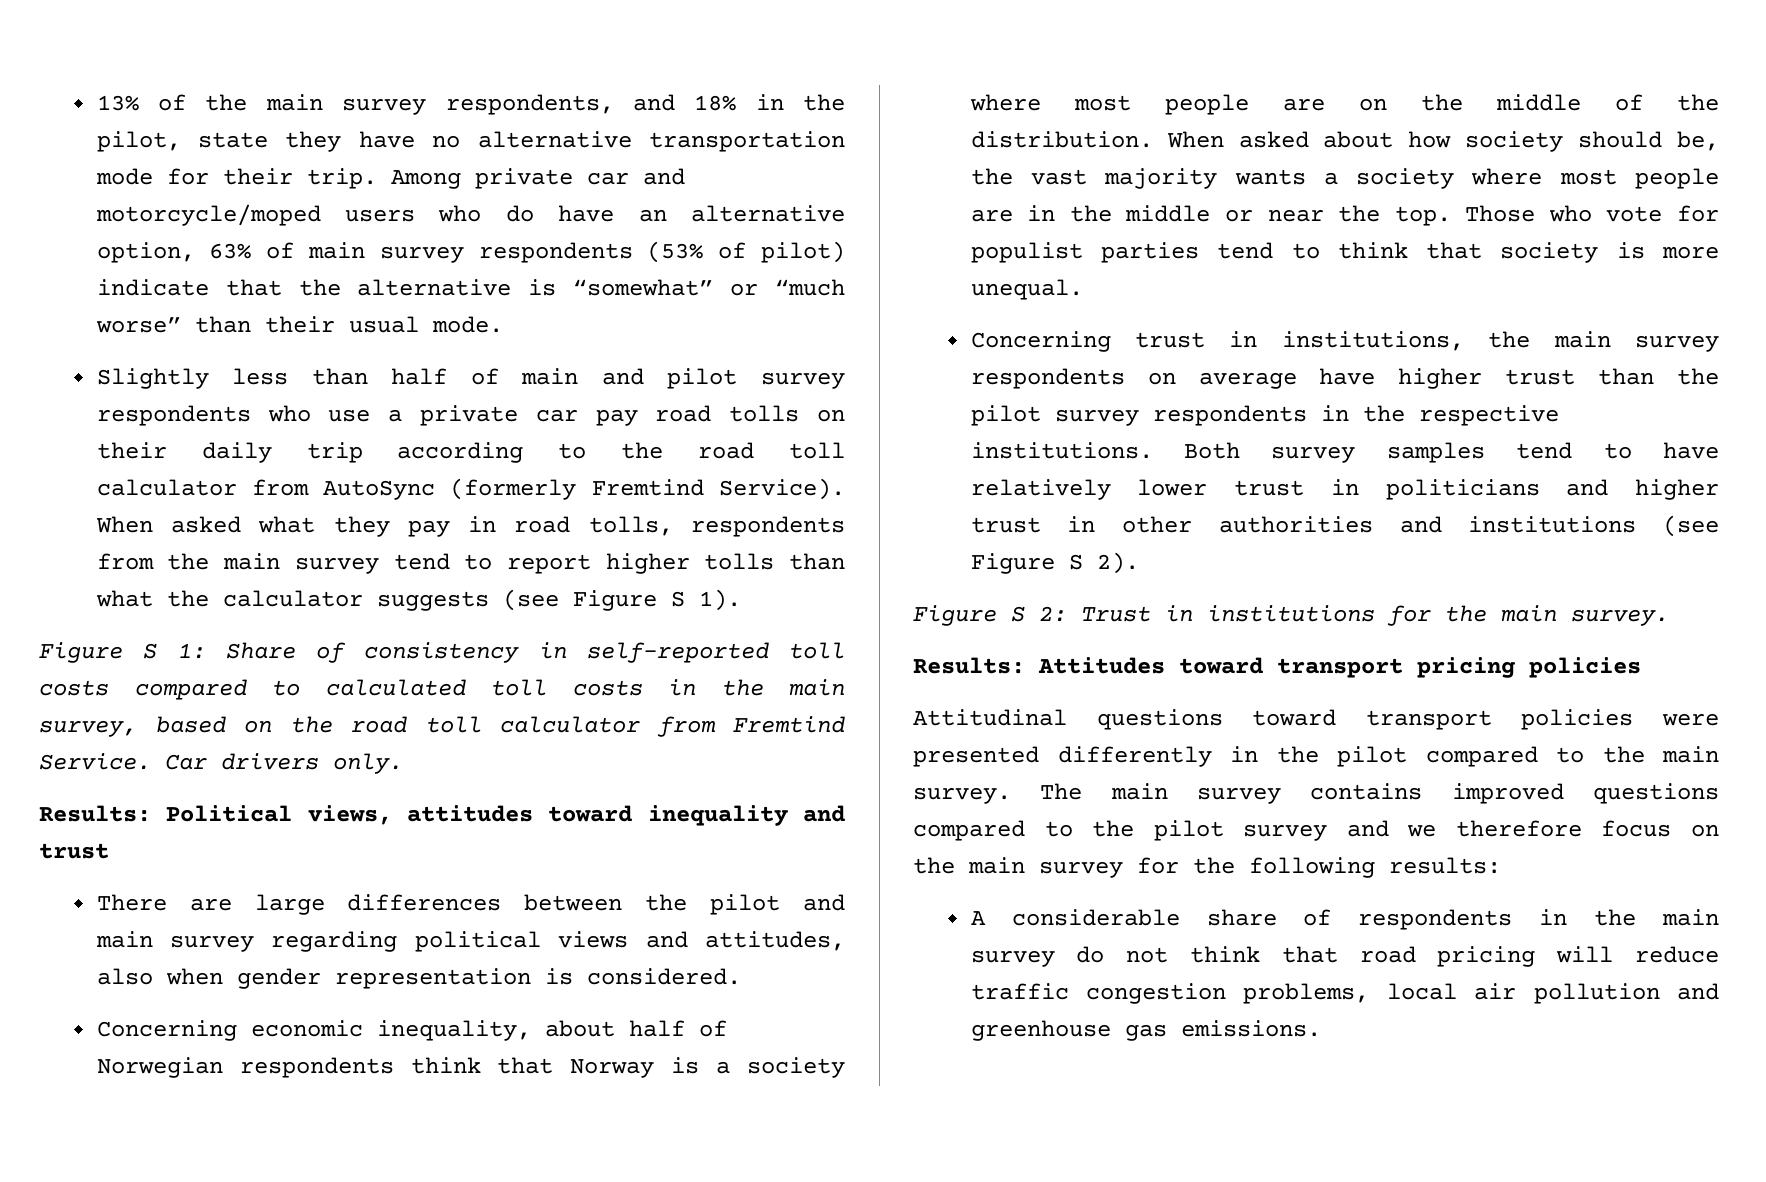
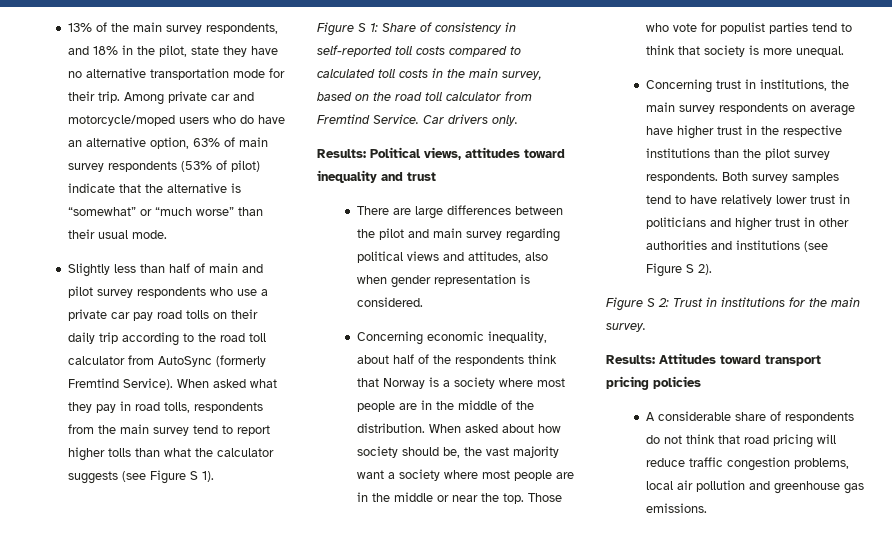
[96,1057,223,1078] Norwegian -> [432,355,451,364] the
[1358,98,1387,111] on -> [420,400,432,410] in
[1234,169,1306,185] wants -> [356,470,384,479] want
[1598,368,1719,385] [970,405,1559,426] [970,442,1153,459] than the pilot survey respondents in the respective institutions. -> [745,125,842,137] [645,148,830,160] [645,172,718,183] in the respective institutions than the pilot survey respondents.
[913,709,1719,730] [913,746,1719,767] [913,783,1719,804] [913,820,1719,841] [913,857,1501,878] // Attitudinal questions toward transport policies were presented differently in the pilot compared to the main survey. The main survey contains improved questions compared to the pilot survey and we therefore focus on the main survey for the following results: -> (701, 382) none
[1539,909,1719,926] [970,950,1055,967] in the main survey -> (854, 417) none

